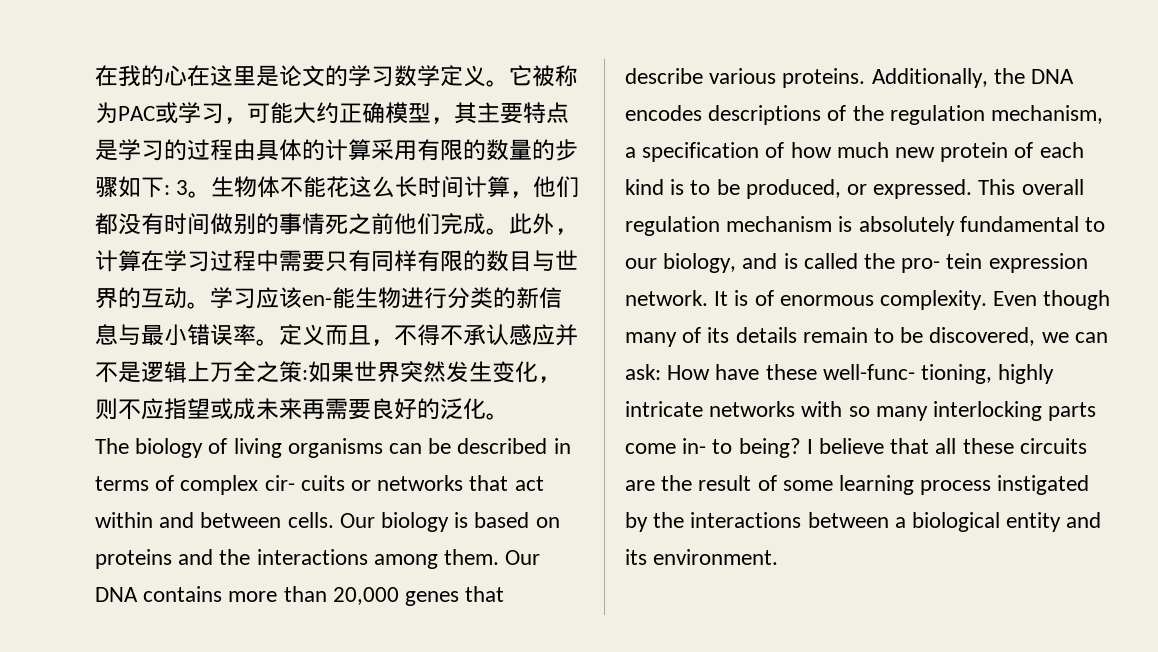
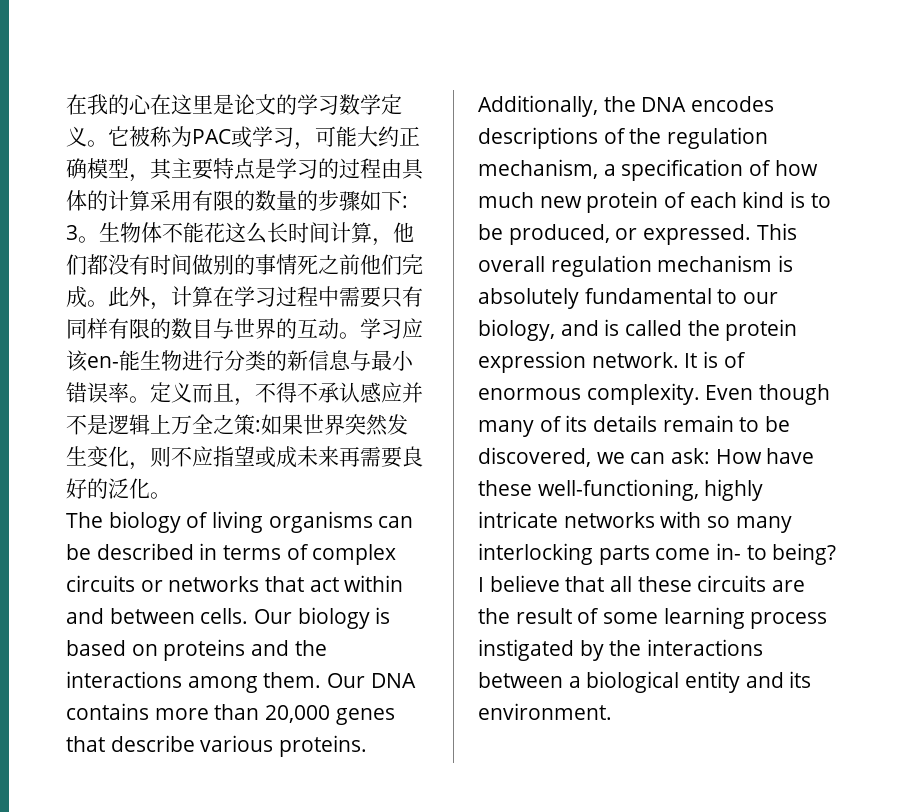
[264,475,345,491] cir- cuits -> [66,575,135,592] circuits
[901,253,983,273] pro- tein -> [725,319,798,341] protein
[822,364,993,384] well-func- tioning, -> [537,479,699,501] well-functioning,

